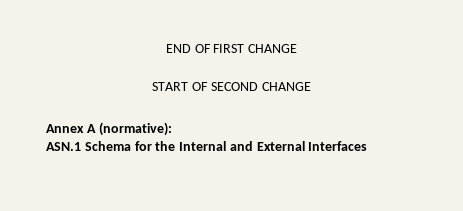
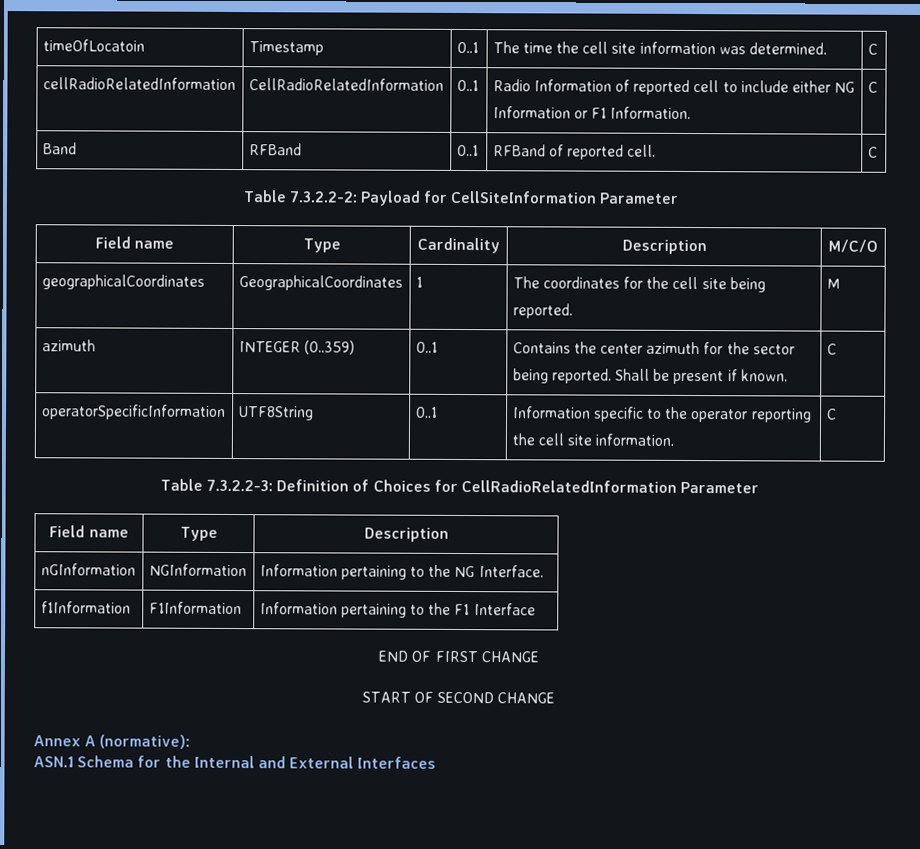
(165, 48) none -> [42,39,145,52] [248,41,324,56] [456,41,479,54] [492,41,827,55] [867,43,878,55] [42,77,236,91] [248,78,444,91] [456,79,479,92] [492,79,856,96] [492,106,692,120] [867,81,878,93] [42,142,77,155] [248,143,302,156] [456,144,479,157] [492,144,657,160] [867,146,878,158] [242,190,680,206] [94,236,175,249] [302,238,341,253] [417,237,500,254] [621,239,707,255] [828,239,878,253] [41,274,205,290] [238,275,403,291] [415,276,423,288] [512,276,766,293] [512,303,573,319] [826,278,840,290] [41,339,96,352] [238,340,355,355] [415,341,438,353] [512,341,795,355] [512,368,788,385] [826,343,837,355] [41,404,226,420] [238,406,314,421] [415,406,438,418] [512,406,812,423] [511,433,675,446] [826,408,837,420] [159,478,760,494] [49,525,129,538] [179,526,218,541] [363,527,449,542] [40,563,136,576] [148,563,247,577] [259,564,544,580] [40,601,131,614] [148,601,242,615] [259,602,536,618] timeOfLocatoin | Timestamp | 0..1 | The time the cell site information was determined. | C // cellRadioRelatedInformation | CellRadioRelatedInformation | 0..1 | Radio Information of reported cell to include either NG Information or F1 Information. | C // Band | RFBand | 0..1 | RFBand of reported cell. | C // Table 7.3.2.2-2: Payload for CellSiteInformation Parameter // Field name | Type | Cardinality | Description | M/C/O // geographicalCoordinates | GeographicalCoordinates | 1 | The coordinates for the cell site being reported. | M // azimuth | INTEGER (0..359) | 0..1 | Contains the center azimuth for the sector being reported. Shall be present if known. | C // operatorSpecificInformation | UTF8String | 0..1 | Information specific to the operator reporting the cell site information. | C // Table 7.3.2.2-3: Definition of Choices for CellRadioRelatedInformation Parameter // Field name | Type | Description // nGInformation | NGInformation | Information pertaining to the NG Interface. // f1Information | F1Information | Information pertaining to the F1 Interface //

